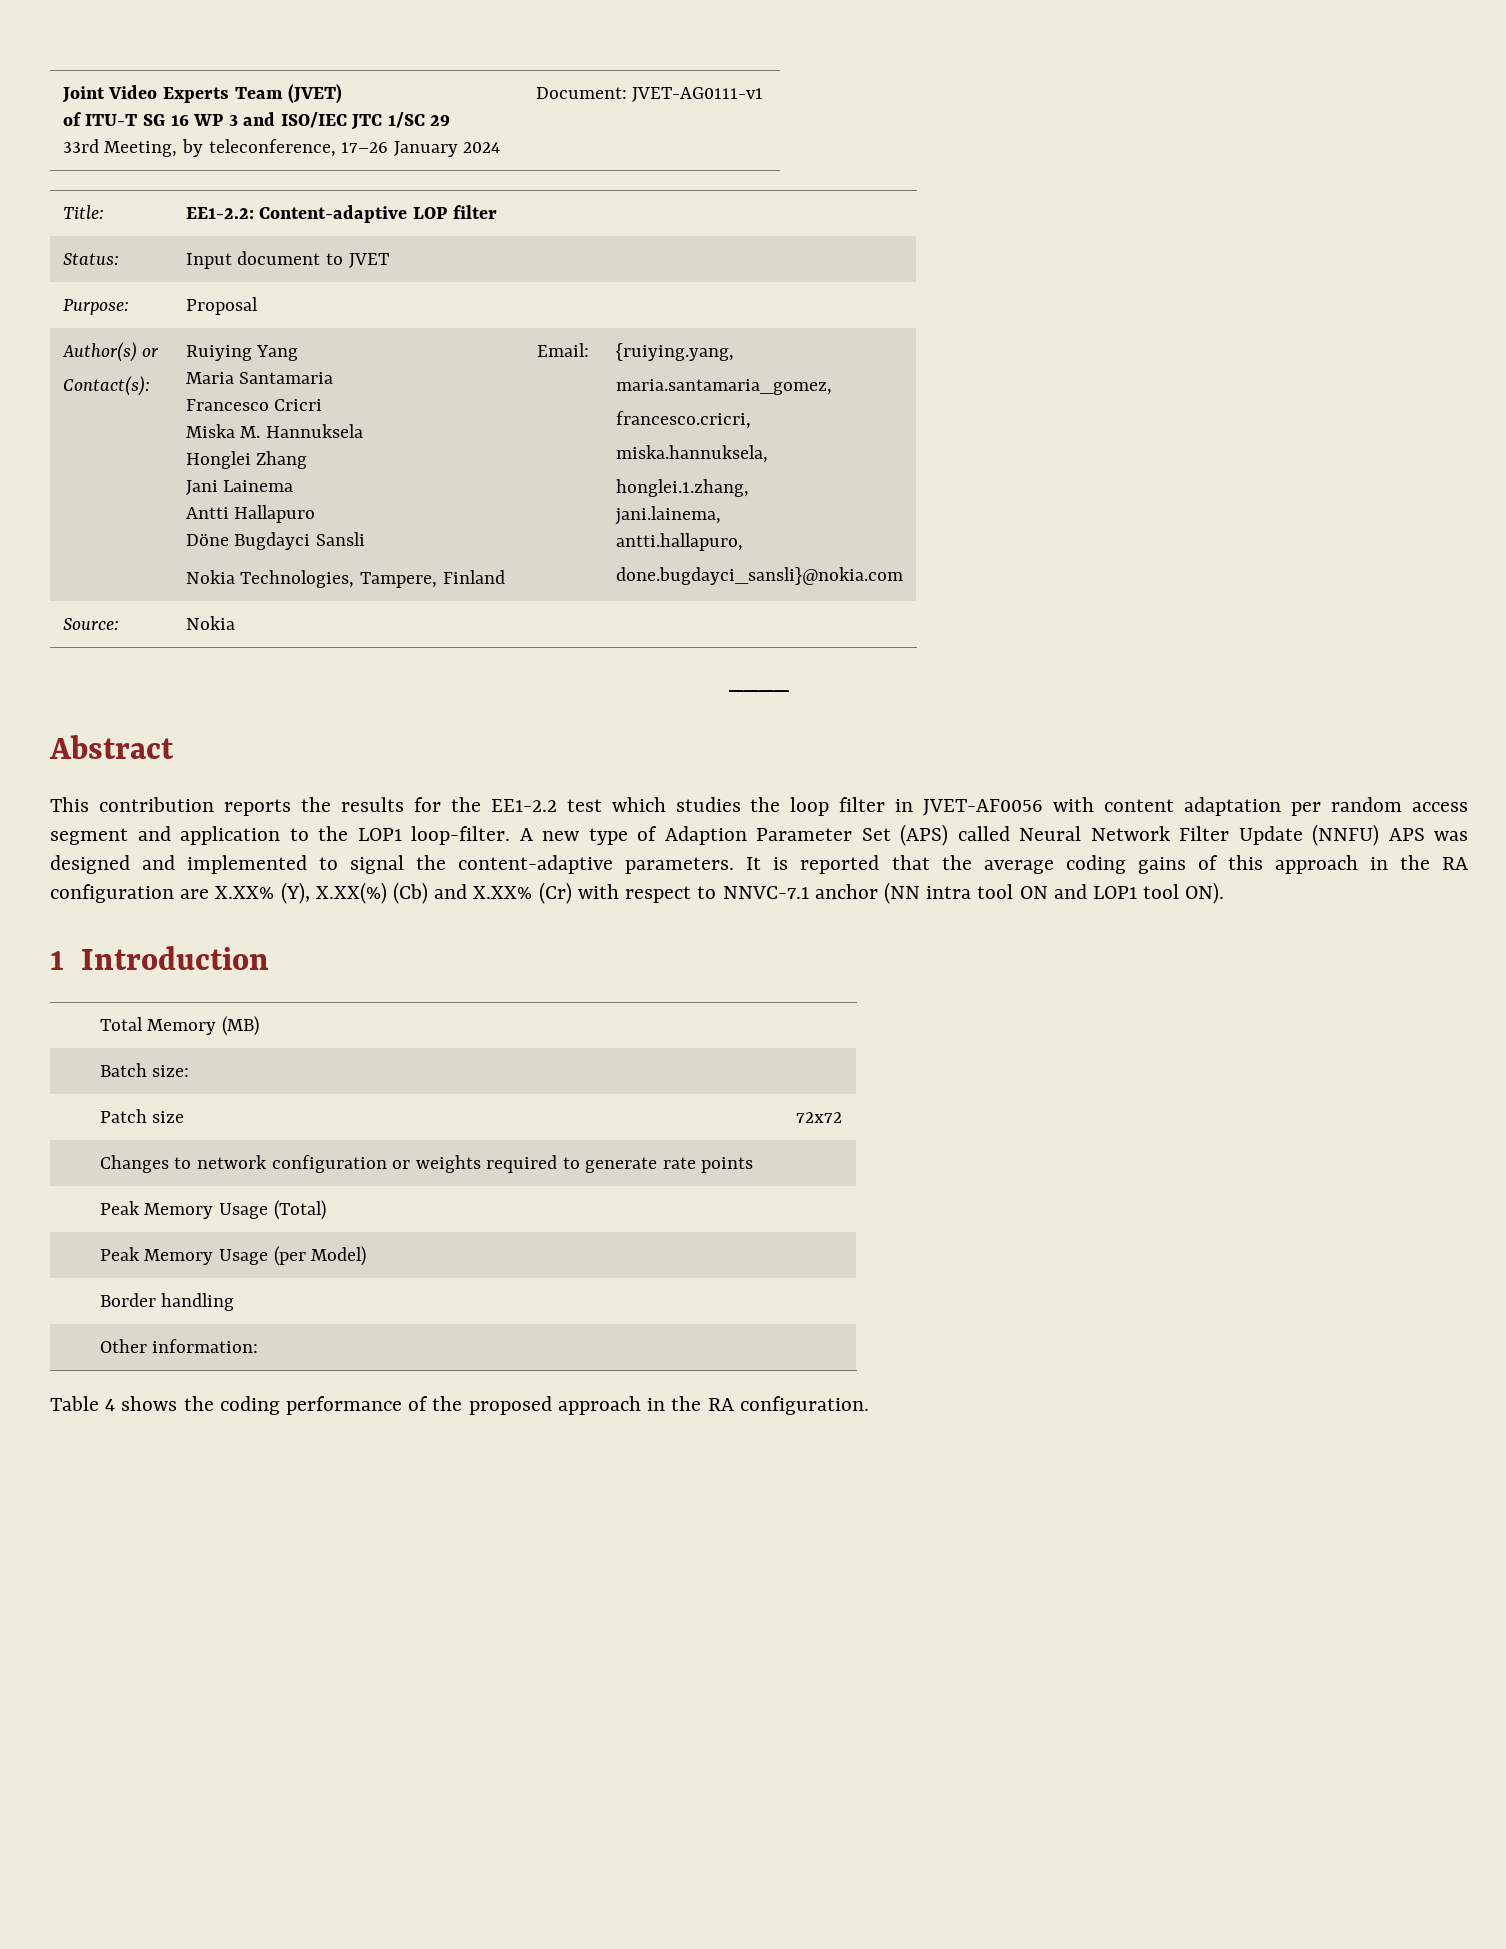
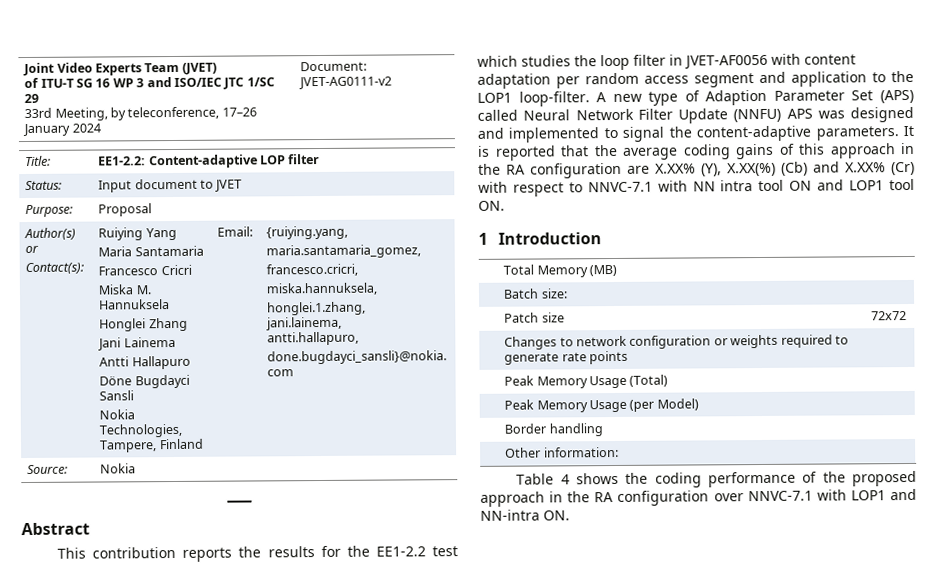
[632,87,764,102] JVET-AG0111-v1 -> [299,76,393,90] JVET-AG0111-v2
[814,882,920,904] anchor (NN -> [657,180,716,192] with NN
[1185,882,1225,904] ON). -> [478,200,505,211] ON.
[739,1396,869,1415] configuration. -> [617,488,917,506] [480,509,570,521] configuration over NNVC-7.1 with LOP1 and NN-intra ON.

